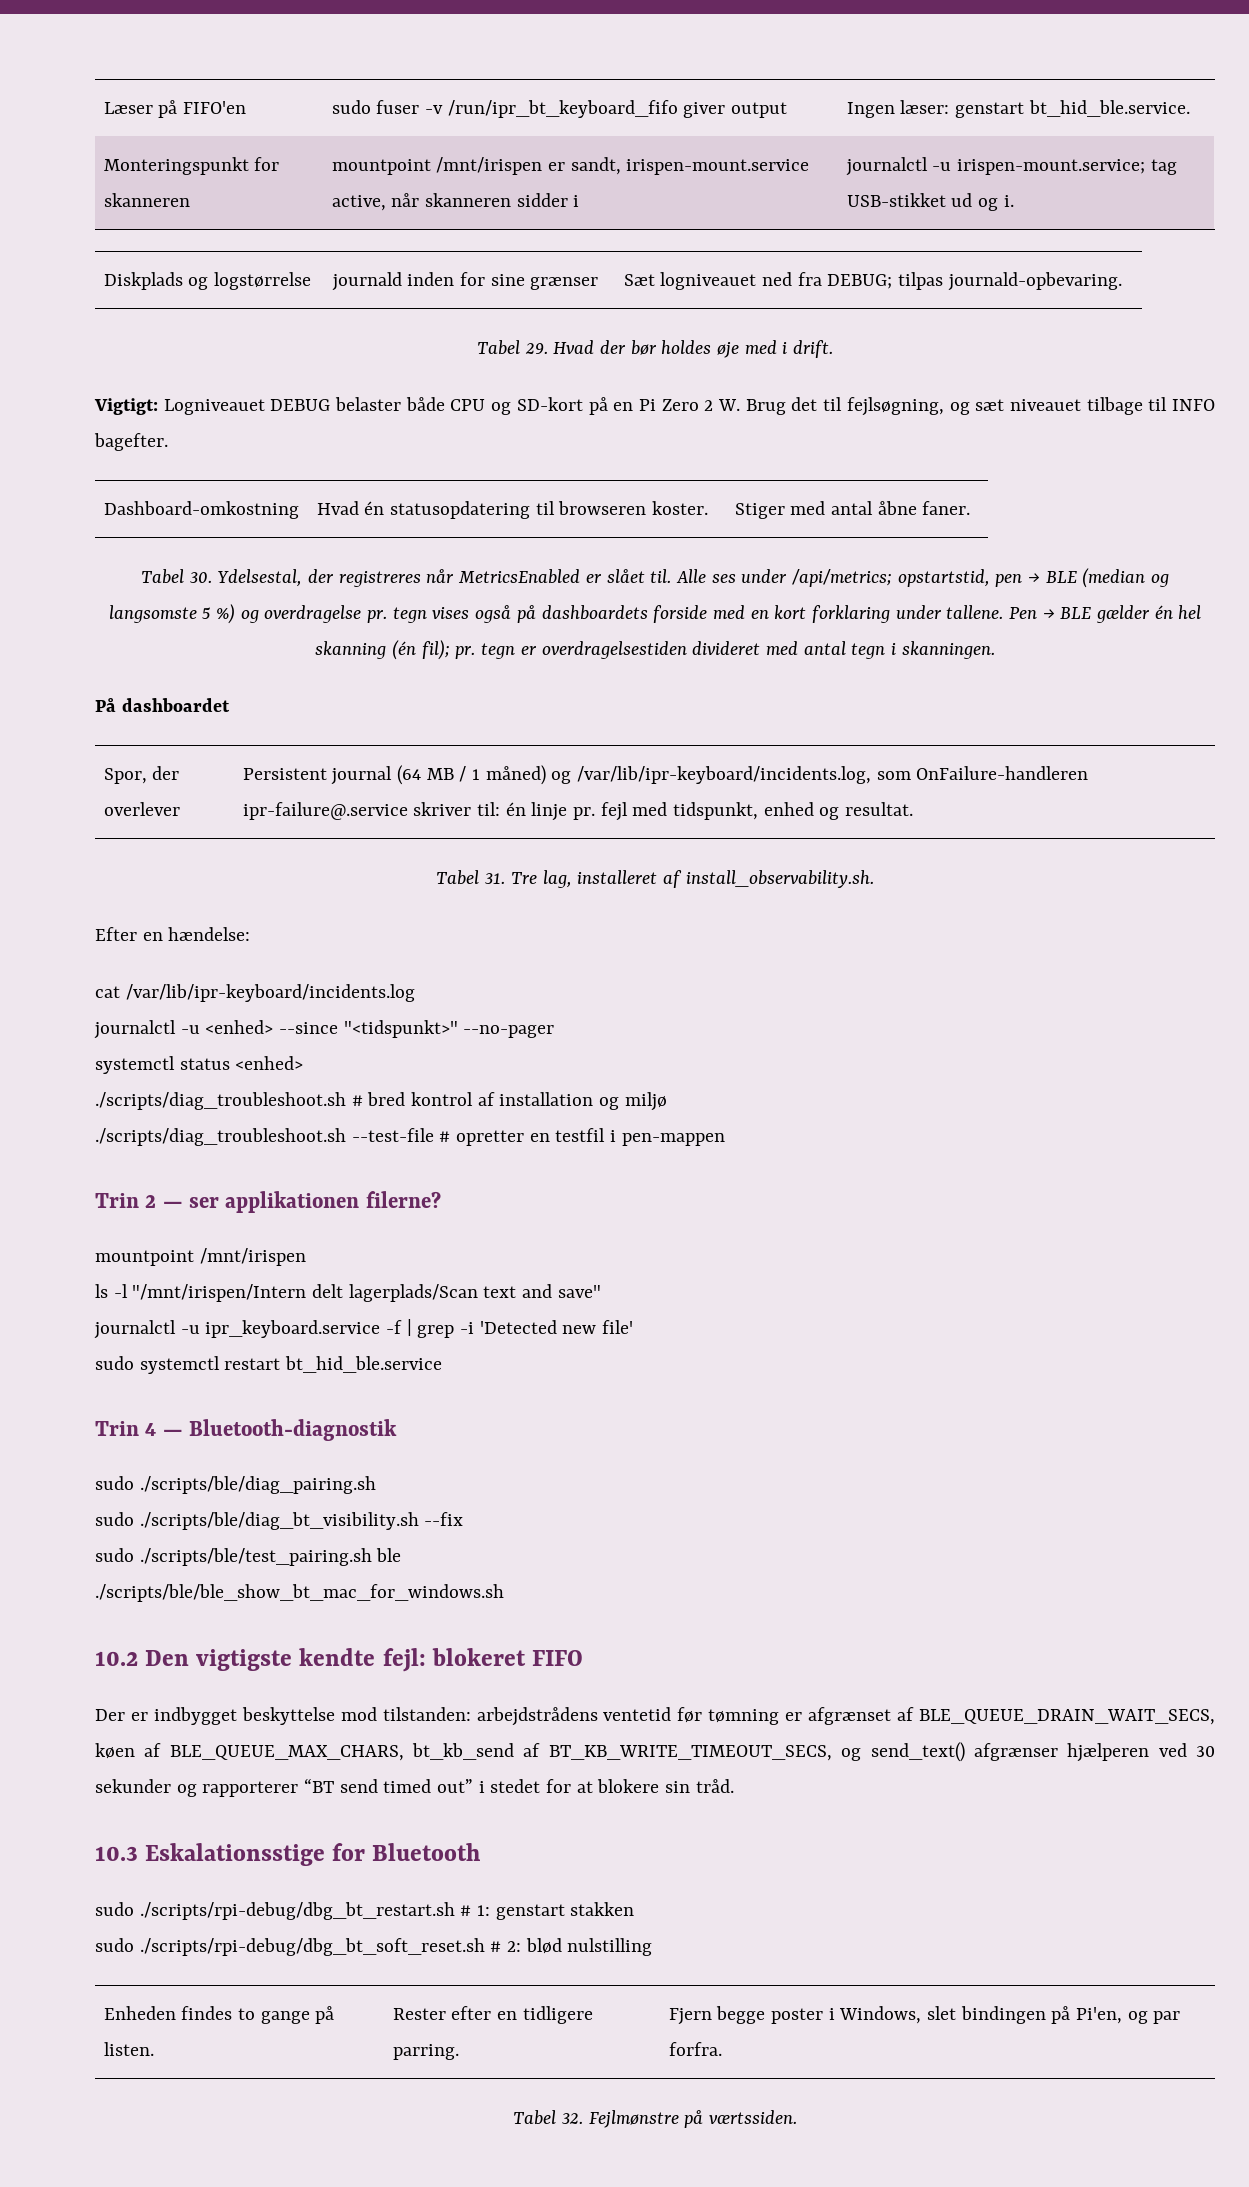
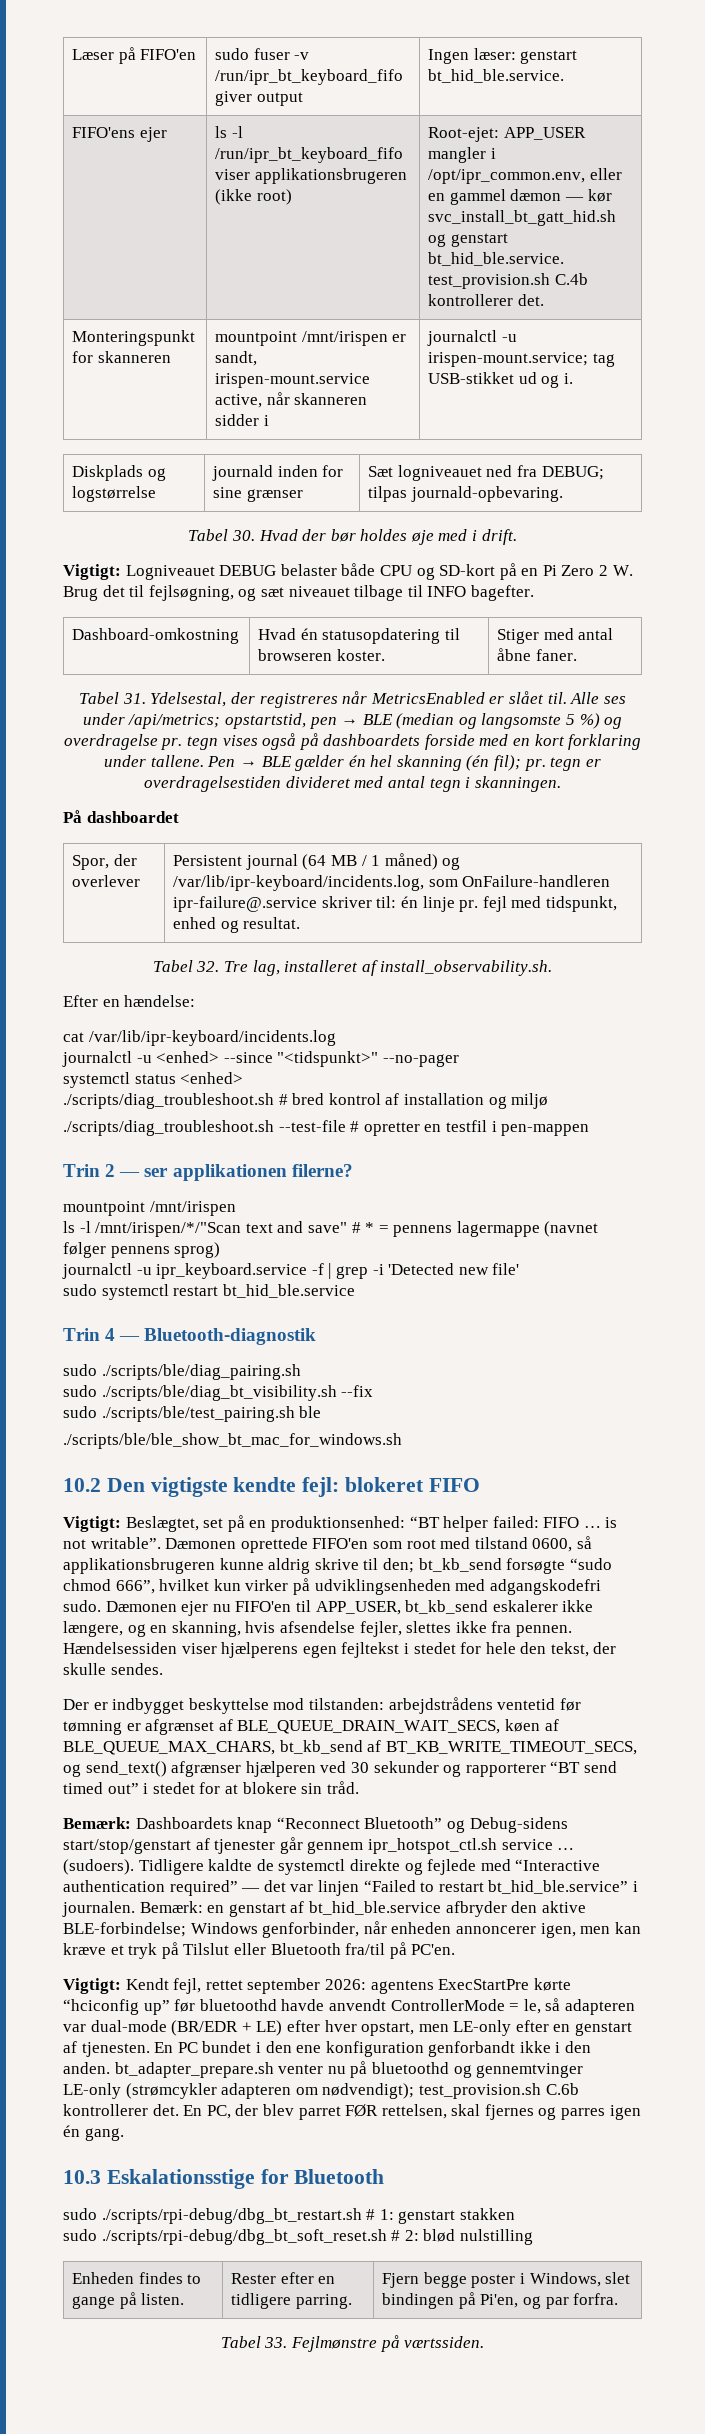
(1190, 108) none -> [72,127,167,142] [215,126,243,138] [215,147,404,163] [215,168,407,184] [215,189,292,205] [428,127,586,142] [428,147,496,163] [428,168,622,184] [428,189,612,205] [428,210,617,226] [428,233,508,247] [428,252,565,266] [428,273,588,289] [428,294,544,306] // FIFO'ens ejer | ls -l /run/ipr_bt_keyboard_fifo viser applikationsbrugeren (ikke root) | Root-ejet: APP_USER mangler i /opt/ipr_common.env, eller en gammel dæmon — kør svc_install_bt_gatt_hid.sh og genstart bt_hid_ble.service. test_provision.sh C.4b kontrollerer det.
[524,343,548,354] 29. -> [231,530,255,541] 30.
[189,572,212,583] 30. -> [122,693,146,704] 31.
[485,873,506,884] 31. -> [196,961,220,972] 32.
[132,1284,478,1302] "/mnt/irispen/Intern delt lagerplads/Scan -> [95,1222,242,1237] /mnt/irispen/*/"Scan
(601, 1291) none -> [351,1221,599,1237] [63,1242,221,1258] # * = pennens lagermappe (navnet følger pennens sprog)
(583, 1658) none -> [63,1515,618,1532] [63,1536,592,1553] [63,1558,612,1574] [63,1578,601,1595] [63,1600,594,1616] [63,1621,572,1637] [63,1642,617,1658] [63,1663,163,1675] // Vigtigt: Beslægtet, set på en produktionsenhed: “BT helper failed: FIFO … is not writable”. Dæmonen oprettede FIFO'en som root med tilstand 0600, så applikationsbrugeren kunne aldrig skrive til den; bt_kb_send forsøgte “sudo chmod 666”, hvilket kun virker på udviklingsenheden med adgangskodefri sudo. Dæmonen ejer nu FIFO'en til APP_USER, bt_kb_send eskalerer ikke længere, og en skanning, hvis afsendelse fejler, slettes ikke fra pennen. Hændelsessiden viser hjælperens egen fejltekst i stedet for hele den tekst, der skulle sendes.
(734, 1786) none -> [63,1817,568,1833] [63,1837,575,1854] [63,1859,601,1875] [63,1880,638,1896] [62,1901,586,1917] [63,1921,641,1938] [63,1942,456,1959] [63,1978,571,1994] [63,1998,635,2015] [63,2020,633,2036] [63,2041,592,2057] [63,2061,584,2078] [63,2083,579,2099] [63,2104,641,2120] [63,2125,124,2141] // Bemærk: Dashboardets knap “Reconnect Bluetooth” og Debug-sidens start/stop/genstart af tjenester går gennem ipr_hotspot_ctl.sh service … (sudoers). Tidligere kaldte de systemctl direkte og fejlede med “Interactive authentication required” — det var linjen “Failed to restart bt_hid_ble.service” i journalen. Bemærk: en genstart af bt_hid_ble.service afbryder den aktive BLE-forbindelse; Windows genforbinder, når enheden annoncerer igen, men kan kræve et tryk på Tilslut eller Bluetooth fra/til på PC'en. // Vigtigt: Kendt fejl, rettet september 2026: agentens ExecStartPre kørte “hciconfig up” før bluetoothd havde anvendt ControllerMode = le, så adapteren var dual-mode (BR/EDR + LE) efter hver opstart, men LE-only efter en genstart af tjenesten. En PC bundet i den ene konfiguration genforbandt ikke i den anden. bt_adapter_prepare.sh venter nu på bluetoothd og gennemtvinger LE-only (strømcykler adapteren om nødvendigt); test_provision.sh C.6b kontrollerer det. En PC, der blev parret FØR rettelsen, skal fjernes og parres igen én gang.
[561,2113,583,2124] 32. -> [264,2337,288,2348] 33.

